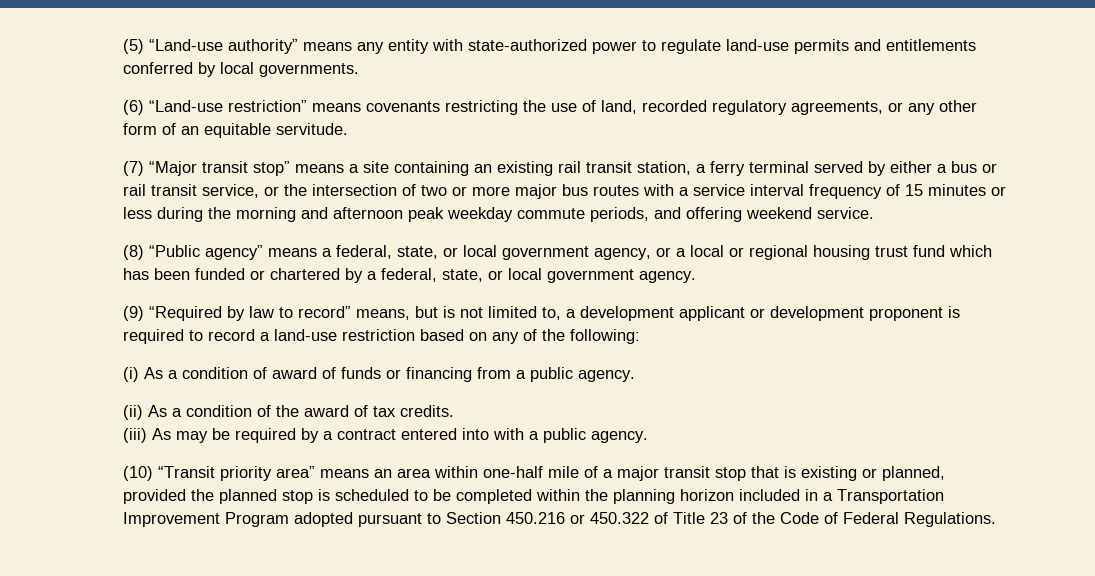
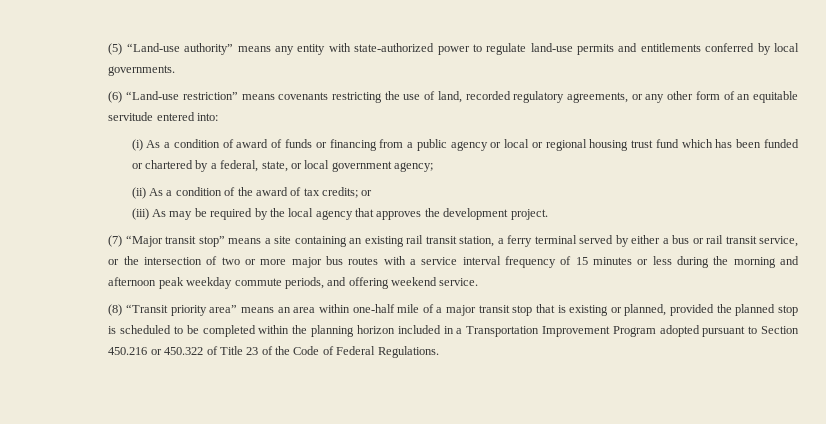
[276,123,349,135] servitude. -> [108,112,219,121] [131,139,799,151] [131,160,434,172] [131,187,373,199] [131,208,548,220] servitude entered into: // (i) As a condition of award of funds or financing from a public agency or local or regional housing trust fund which has been funded or chartered by a federal, state, or local government agency; // (ii) As a condition of the award of tax credits; or // (iii) As may be required by the local agency that approves the development project.
[149,245,993,260] [123,268,697,283] [123,306,961,321] [123,329,641,344] [123,367,636,382] [123,405,455,420] [123,428,649,443] [123,466,154,481] “Public agency” means a federal, state, or local government agency, or a local or regional housing trust fund which has been funded or chartered by a federal, state, or local government agency. // (9) “Required by law to record” means, but is not limited to, a development applicant or development proponent is required to record a land-use restriction based on any of the following: // (i) As a condition of award of funds or financing from a public agency. // (ii) As a condition of the award of tax credits. // (iii) As may be required by a contract entered into with a public agency. // (10) -> (123, 310) none

